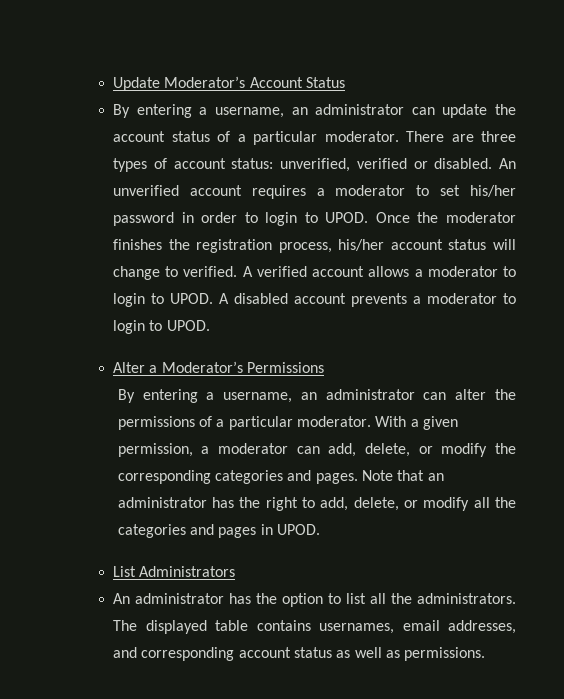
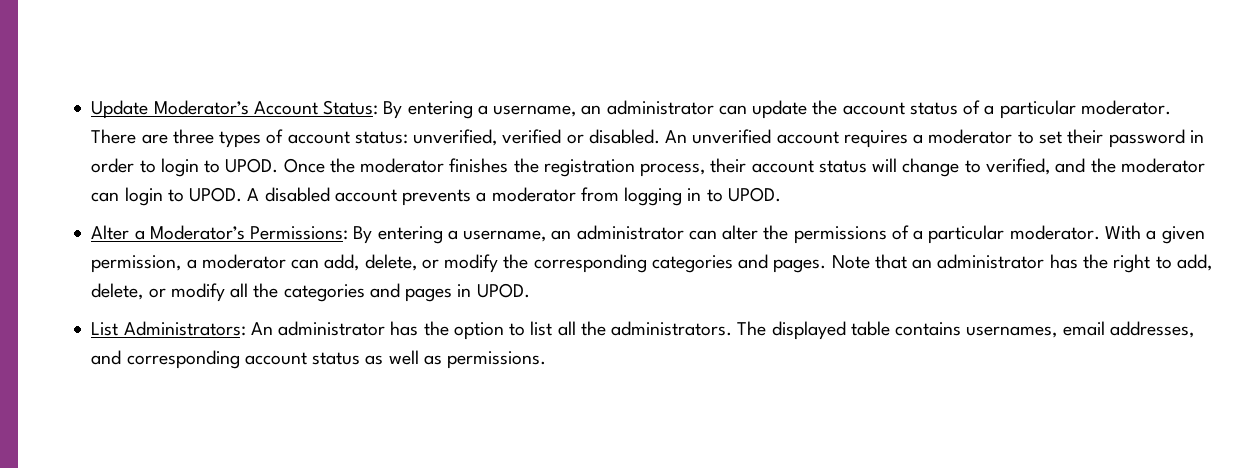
[305,77,345,88] Status // -> [323,100,379,115] Status:
[470,185,516,197] his/her -> [1067,129,1104,144] their
[338,239,385,251] his/her -> [710,158,747,173] their
[183,266,517,277] verified. A verified account allows a moderator to -> [985,158,1205,175] [91,192,120,202] verified, and the moderator can
[503,293,516,304] [113,320,146,334] to login -> [580,187,702,206] from logging in
[246,362,324,373] Permissions // -> [250,226,349,240] Permissions:
[139,566,236,577] Administrators // -> [123,321,246,336] Administrators:

